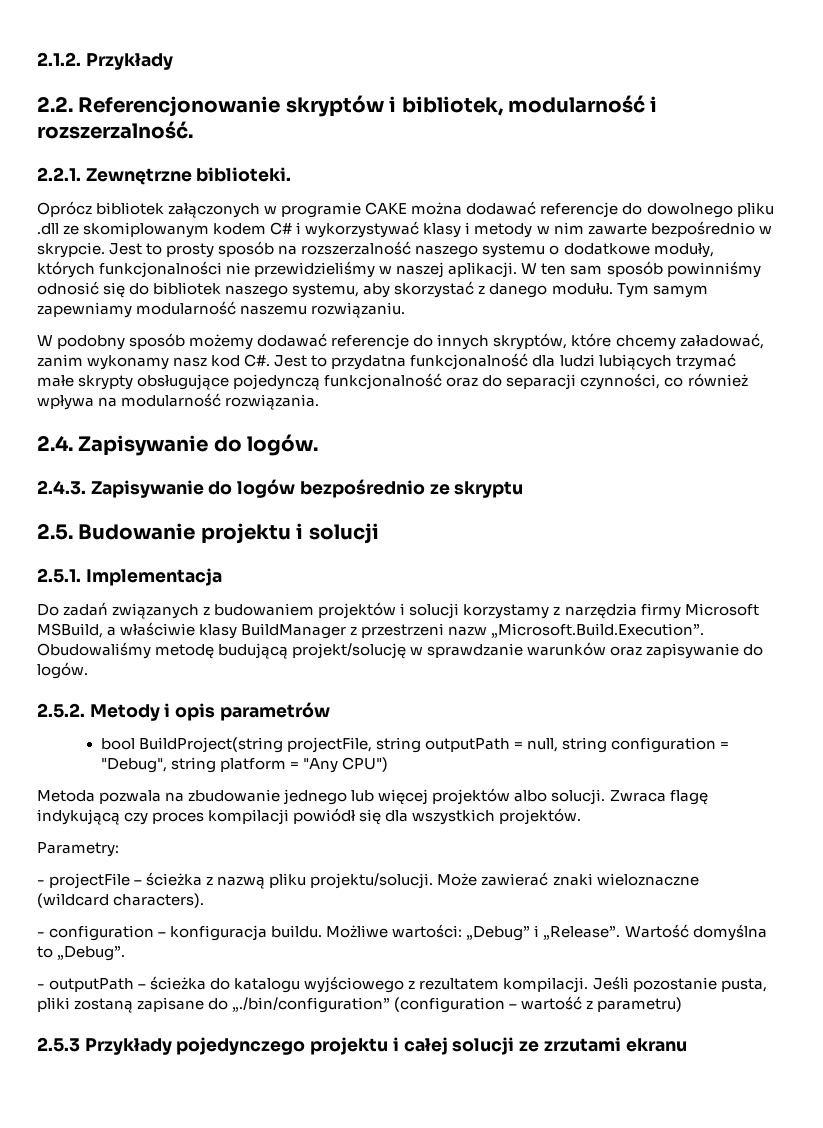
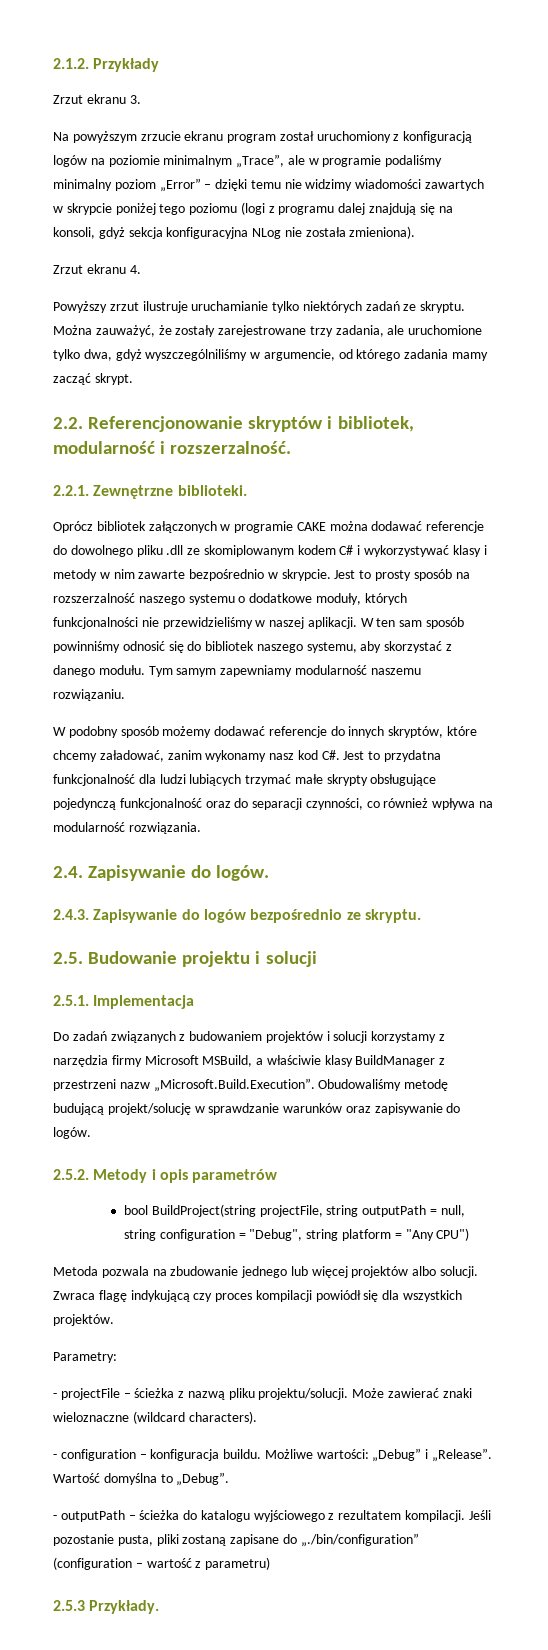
(173, 61) none -> [53,94,141,104] [53,131,473,143] [53,154,443,168] [53,178,485,192] [53,202,453,215] [53,226,416,239] [53,264,141,274] [53,301,466,313] [53,325,483,337] [53,349,489,361] [53,373,133,385] // Zrzut ekranu 3. // Na powyższym zrzucie ekranu program został uruchomiony z konfiguracją logów na poziomie minimalnym „Trace”, ale w programie podaliśmy minimalny poziom „Error” – dzięki temu nie widzimy wiadomości zawartych w skrypcie poniżej tego poziomu (logi z programu dalej znajdują się na konsoli, gdyż sekcja konfiguracyjna NLog nie została zmieniona). // Zrzut ekranu 4. // Powyższy zrzut ilustruje uruchamianie tylko niektórych zadań ze skryptu. Można zauważyć, że zostały zarejestrowane trzy zadania, ale uruchomione tylko dwa, gdyż wyszczególniliśmy w argumencie, od którego zadania mamy zacząć skrypt.
[454,481,524,498] skryptu -> [364,909,421,923] skryptu.
[84,1037,687,1055] Przykłady pojedynczego projektu i całej solucji ze zrzutami ekranu -> [89,1600,160,1614] Przykłady.

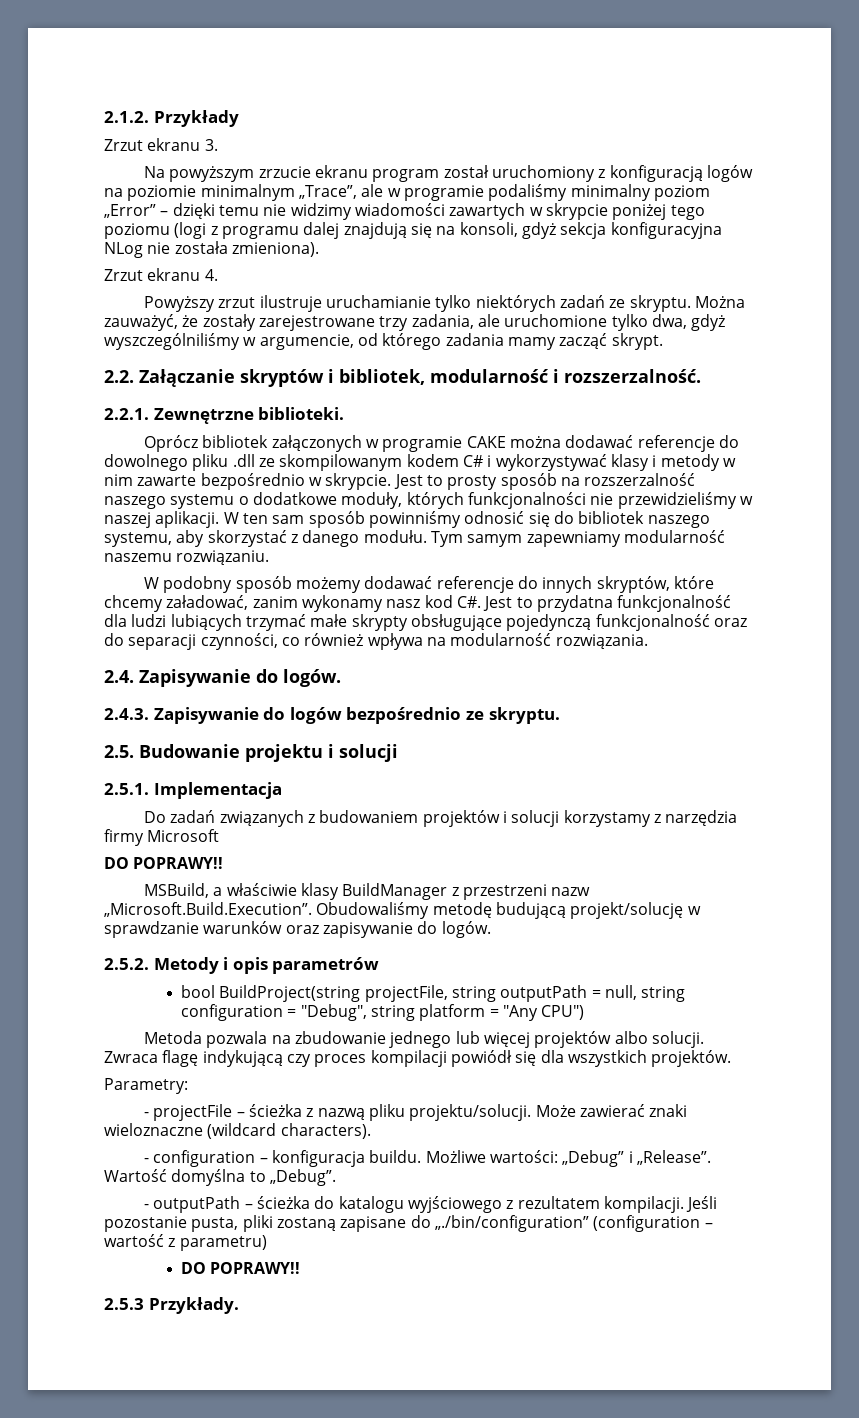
[88,416,244,432] Referencjonowanie -> [139,369,235,387] Załączanie
[203,545,294,557] skomiplowanym -> [279,454,403,471] skompilowanym
(199, 1060) none -> [104,857,224,869] // DO POPRAWY!! //
(271, 1563) none -> [181,1262,301,1274] // DO POPRAWY!!

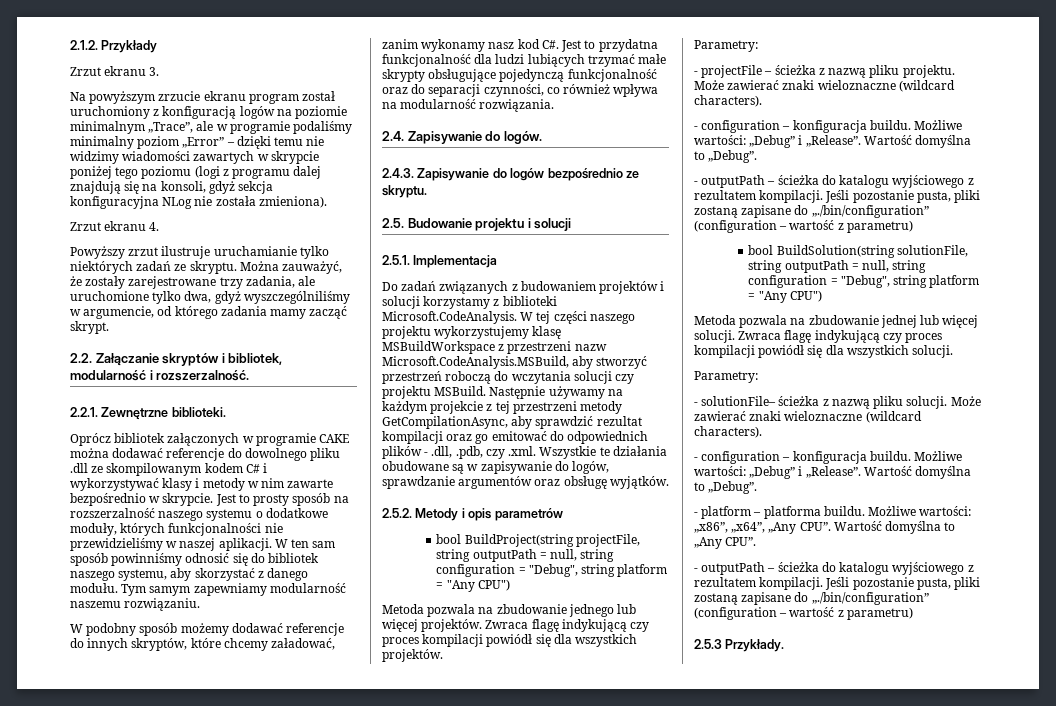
[665,810,738,826] [104,829,220,846] [104,857,224,869] [143,883,591,900] [104,902,701,919] [104,921,491,938] narzędzia firmy Microsoft // DO POPRAWY!! // MSBuild, a właściwie klasy BuildManager z przestrzeni nazw „Microsoft.Build.Execution”. Obudowaliśmy metodę budującą projekt/solucję w sprawdzanie warunków oraz zapisywanie do logów. -> [502,296,557,306] [382,311,635,324] [382,326,562,339] [382,341,607,354] [382,356,648,369] [382,371,635,384] [382,386,623,399] [382,401,623,414] [382,416,642,429] [382,431,649,444] [382,446,667,459] [382,461,610,474] [382,476,669,489] biblioteki Microsoft.CodeAnalysis. W tej części naszego projektu wykorzystujemy klasę MSBuildWorkspace z przestrzeni nazw Microsoft.CodeAnalysis.MSBuild, aby stworzyć przestrzeń roboczą do wczytania solucji czy projektu MSBuild. Następnie używamy na każdym projekcie z tej przestrzeni metody GetCompilationAsync, aby sprawdzić rezultat kompilacji oraz go emitować do odpowiednich plików - .dll, .pdb, czy .xml. Wszystkie te działania obudowane są w zapisywanie do logów, sprawdzanie argumentów oraz obsługę wyjątków.
[534,1031,704,1048] projektów albo solucji. -> [421,619,483,632] projektów.
[409,1104,532,1121] projektu/solucji. -> [902,65,955,78] projektu.
[181,1262,301,1274] DO POPRAWY!! -> [748,245,968,258] [748,260,927,273] [748,275,980,288] [748,290,822,303] [694,315,979,328] [694,330,943,343] [694,345,954,358] [694,371,758,383] [694,396,981,409] [694,411,922,423] [694,426,762,438] [694,451,963,464] [694,466,972,479] [694,481,758,494] [694,506,972,519] [694,521,956,534] [694,537,757,549] [694,562,974,575] [694,577,981,590] [694,592,929,605] [694,607,913,620] bool BuildSolution(string solutionFile, string outputPath = null, string configuration = "Debug", string platform = "Any CPU") // Metoda pozwala na zbudowanie jednej lub więcej solucji. Zwraca flagę indykującą czy proces kompilacji powiódł się dla wszystkich solucji. // Parametry: // - solutionFile– ścieżka z nazwą pliku solucji. Może zawierać znaki wieloznaczne (wildcard characters). // - configuration – konfiguracja buildu. Możliwe wartości: „Debug” i „Release”. Wartość domyślna to „Debug”. // - platform – platforma buildu. Możliwe wartości: „x86”, „x64”, „Any CPU”. Wartość domyślna to „Any CPU”. // - outputPath – ścieżka do katalogu wyjściowego z rezultatem kompilacji. Jeśli pozostanie pusta, pliki zostaną zapisane do „./bin/configuration” (configuration – wartość z parametru)

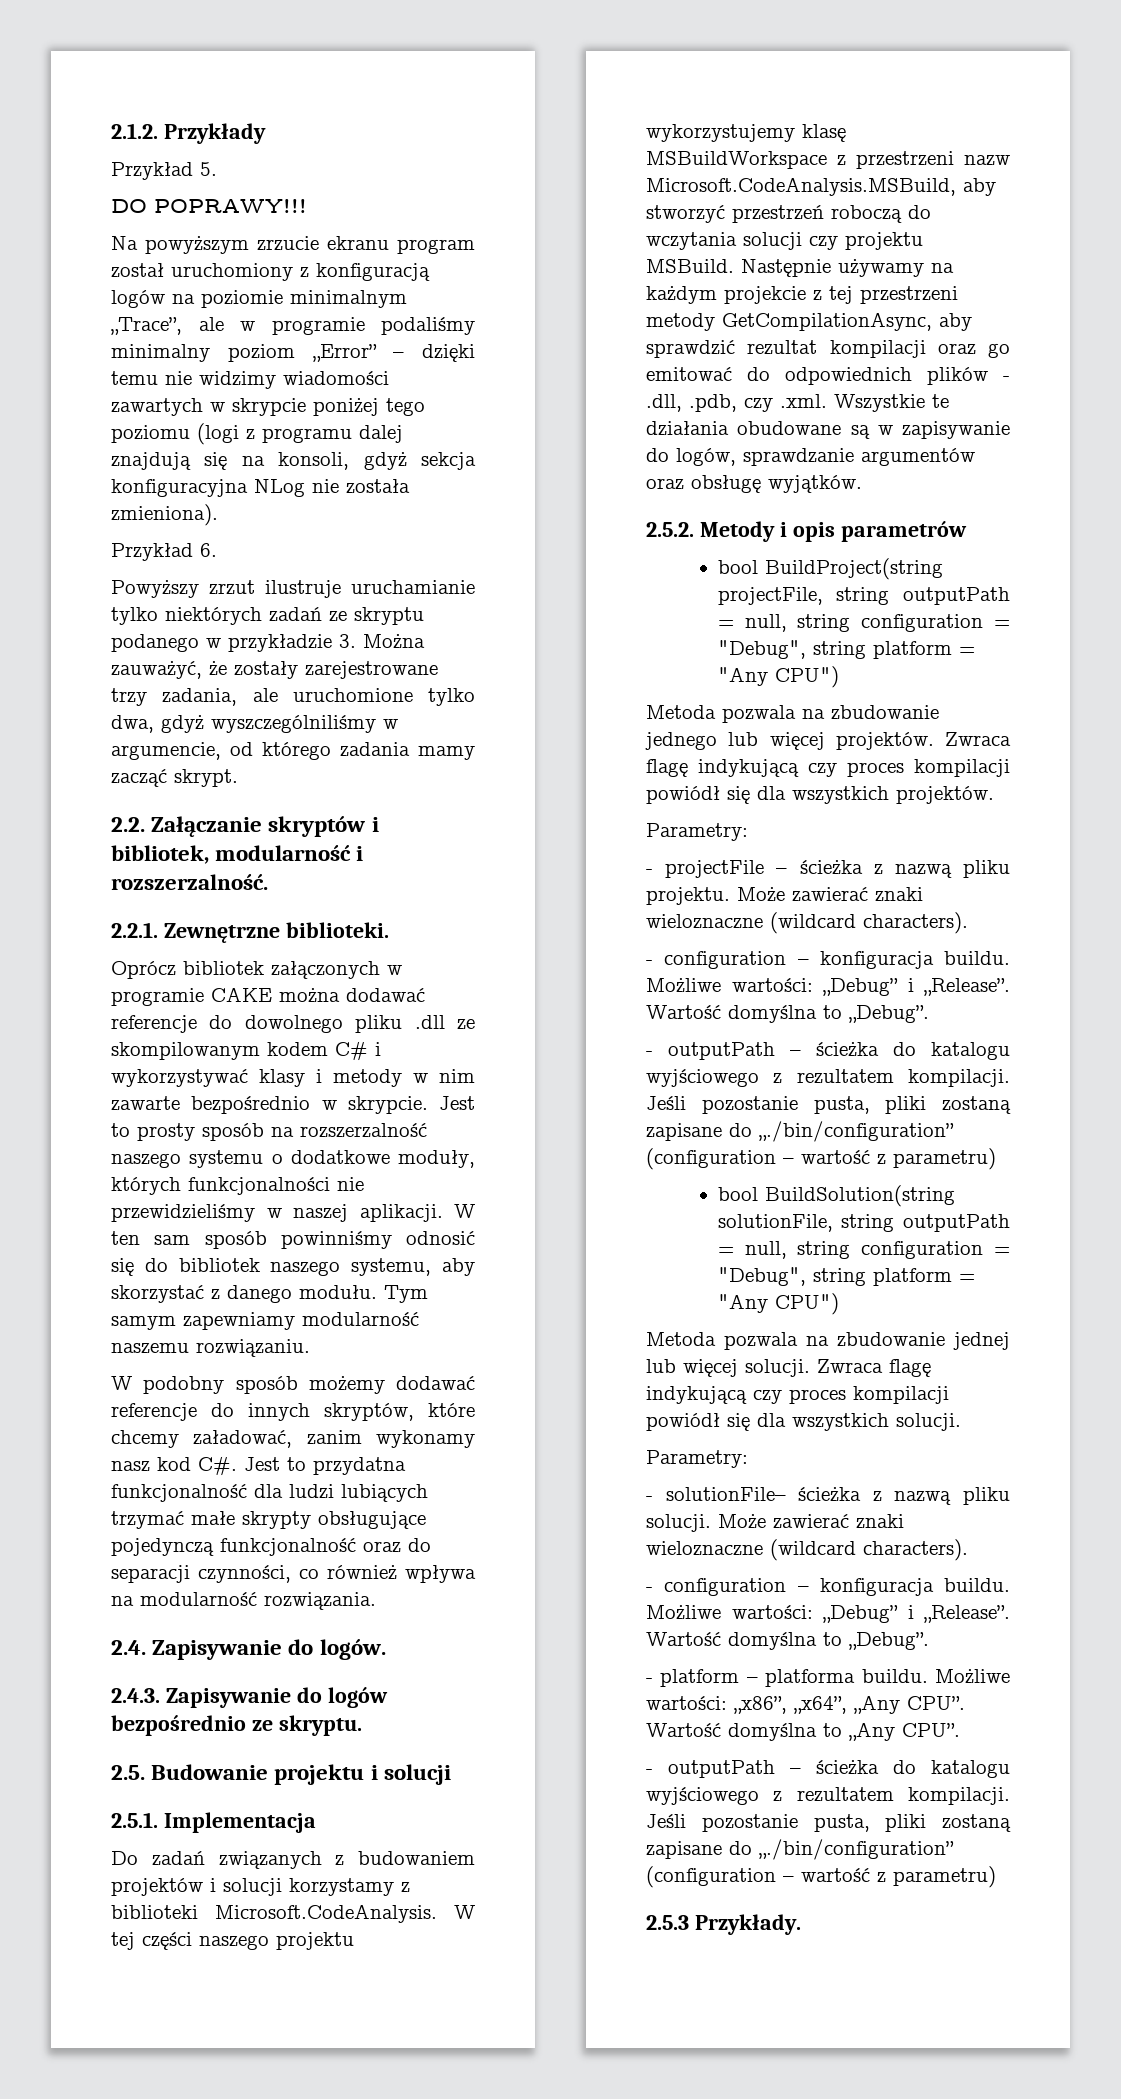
[70,66,160,76] Zrzut ekranu 3. -> [111,162,217,180] [111,199,307,213] Przykład 5. // DO POPRAWY!!!
[70,221,160,231] Zrzut ekranu 4. -> [111,543,217,561] Przykład 6.
[189,261,237,274] skryptu. -> [354,607,424,625] [111,634,356,652] skryptu podanego w przykładzie 3.

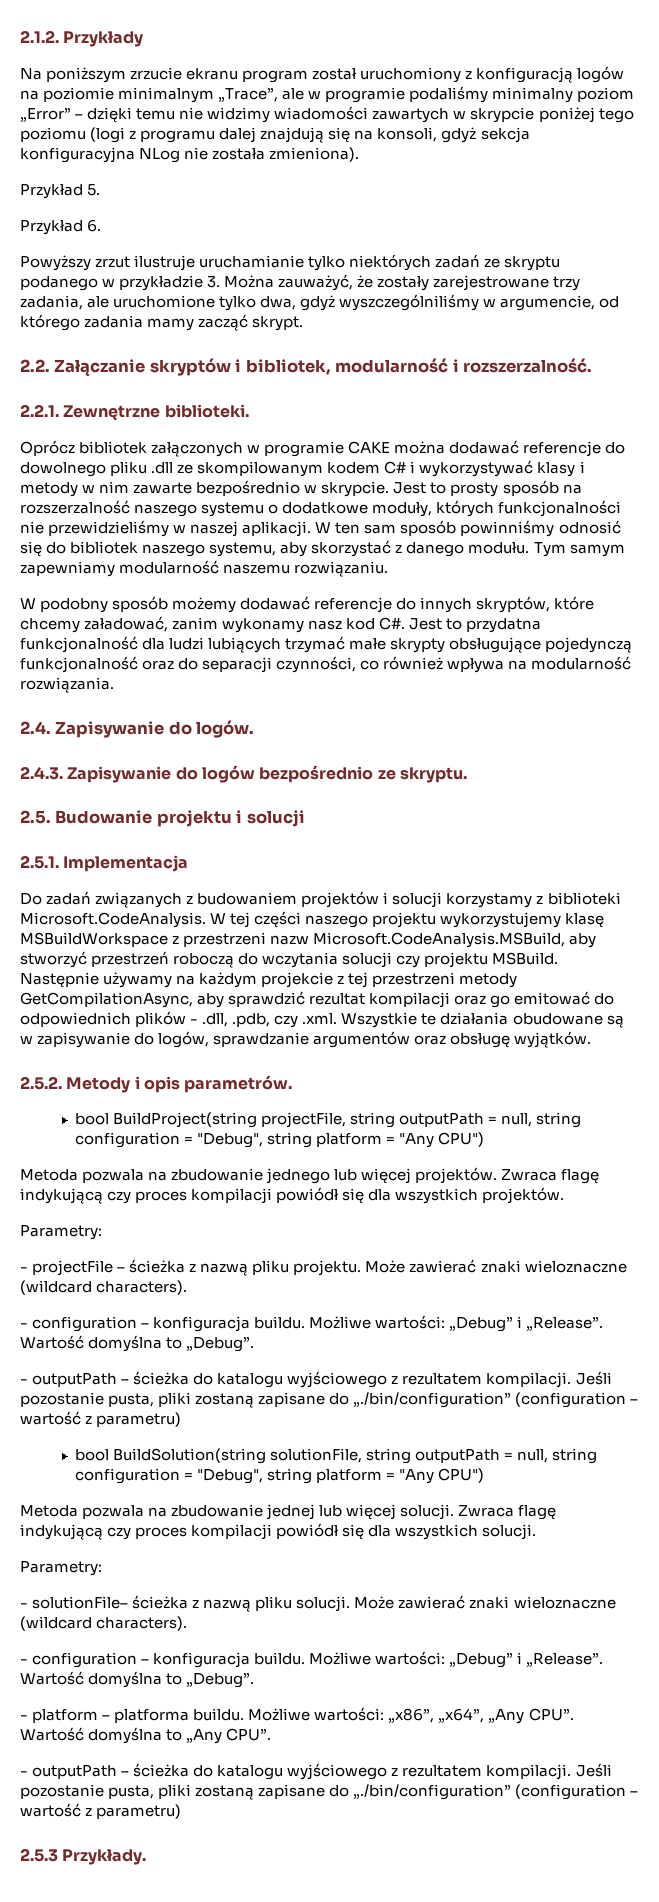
[111,162,217,180] [111,199,307,213] // Przykład 5. // DO POPRAWY!!! -> (144, 39) none
[145,236,249,254] powyższym -> [46,67,127,83] poniższym
(218, 515) none -> [20,184,101,199] // Przykład 5.
[840,521,967,542] parametrów -> [184,1075,293,1093] parametrów.

